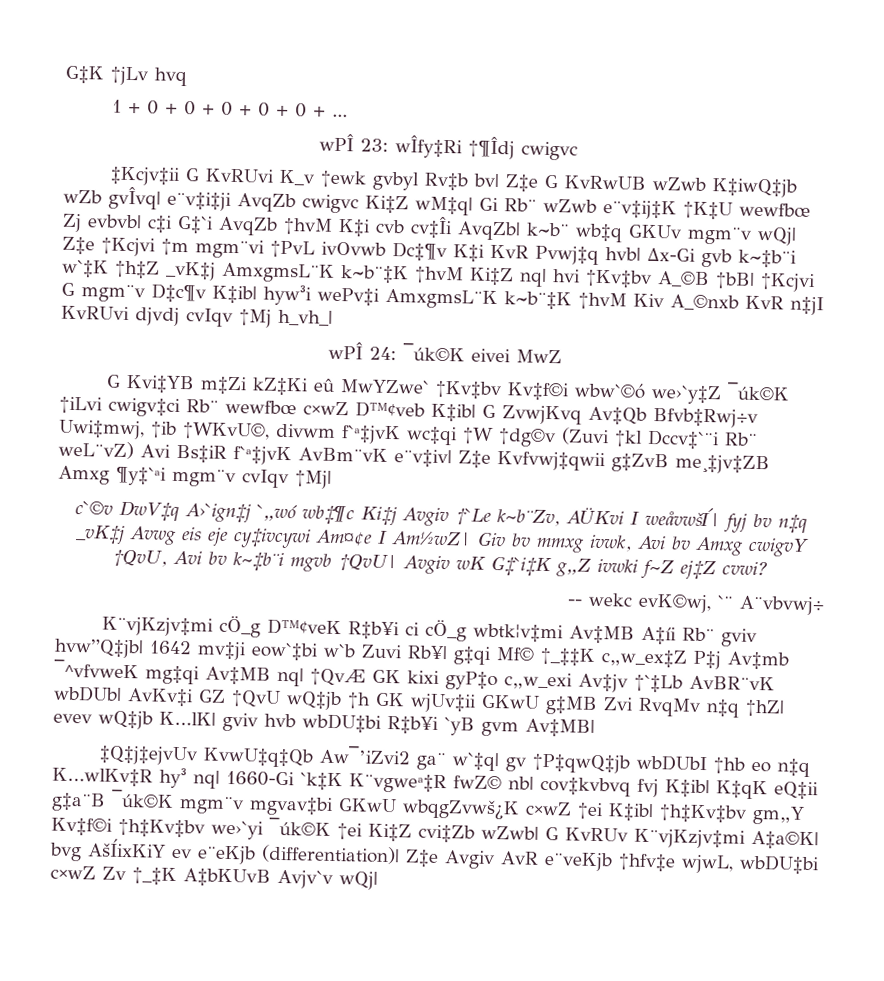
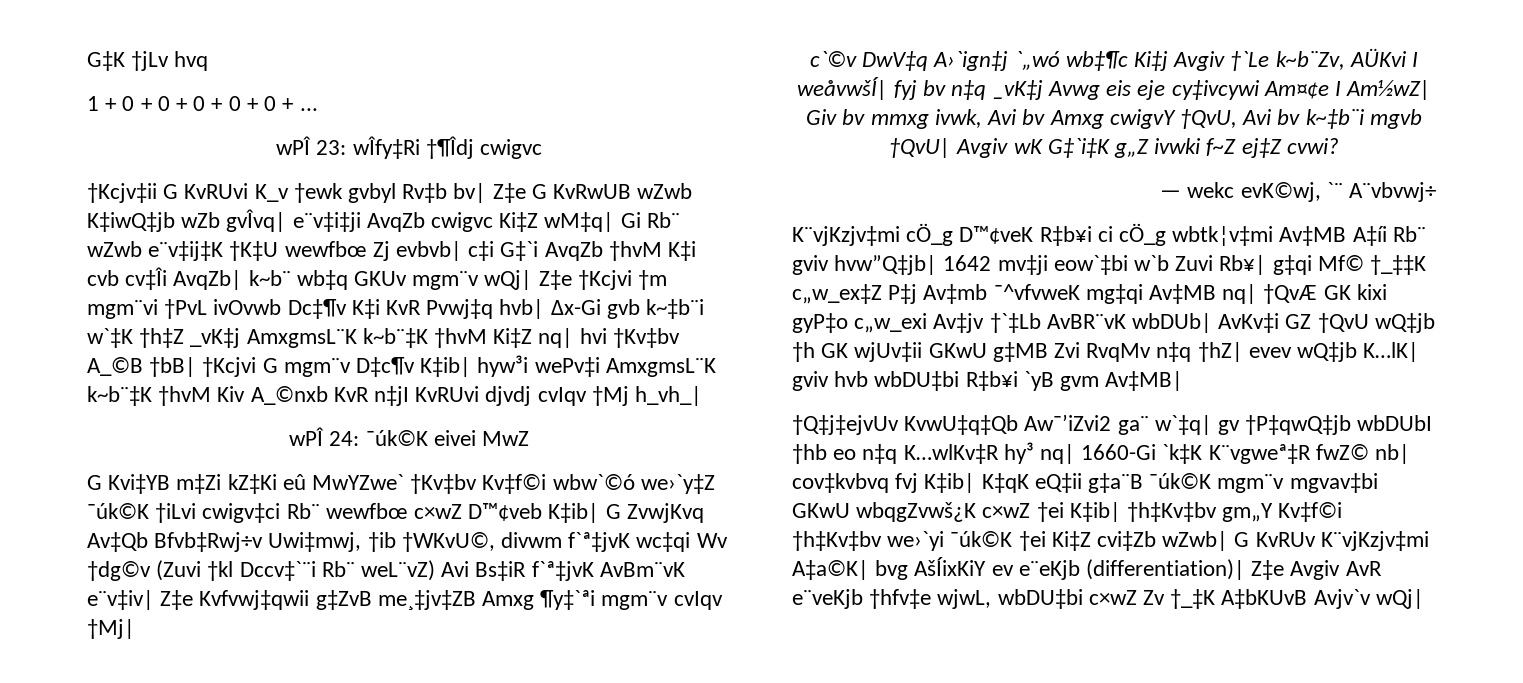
[110,166,182,186] ‡Kcjv‡ii -> [87,183,157,203] †Kcjv‡ii
[462,427,494,444] †W -> [696,533,728,548] Wv
[567,599,582,606] -- -> [1160,190,1182,198] —
[99,745,199,766] ‡Q‡j‡ejvUv -> [792,415,899,435] †Q‡j‡ejvUv

